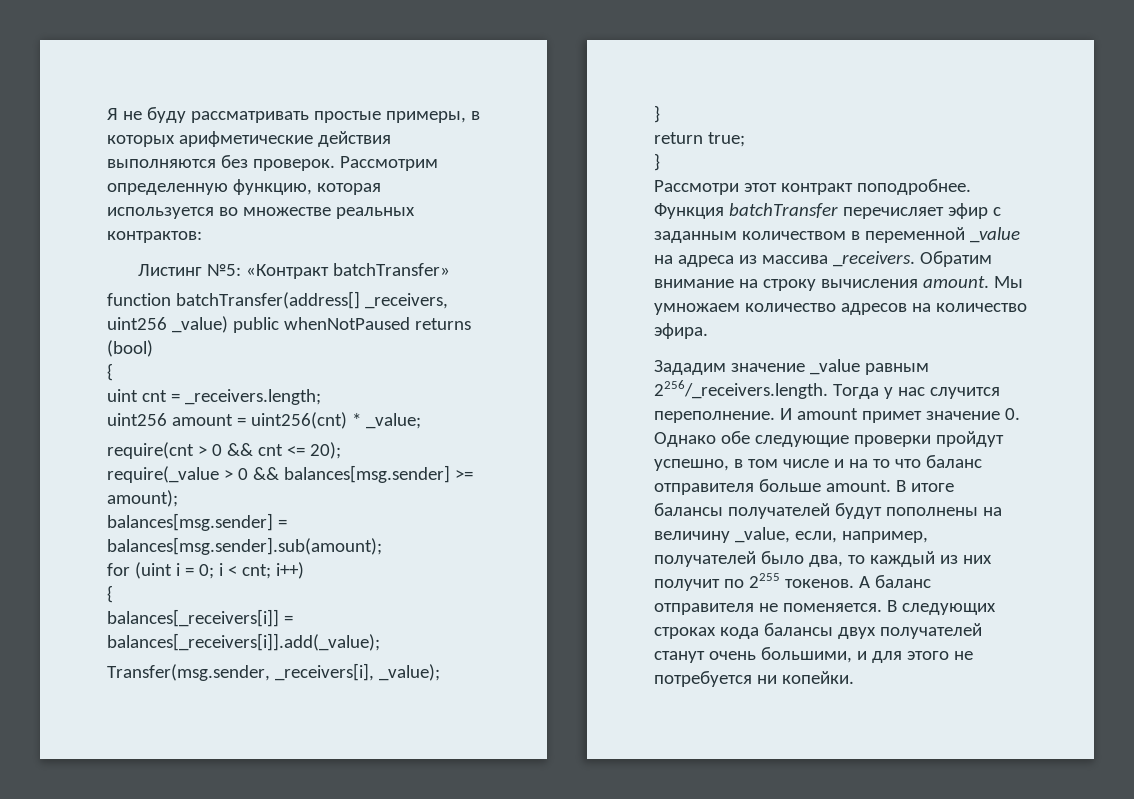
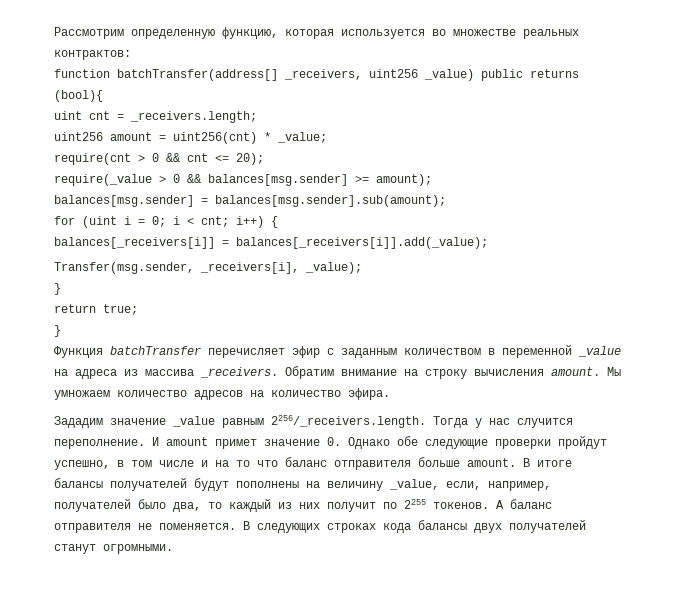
[107,107,480,123] [107,131,391,147] [107,155,335,171] Я не буду рассматривать простые примеры, в которых арифметические действия выполняются без проверок. -> (54, 33) none
[137,263,450,279] // Листинг №5: «Контракт batchTransfer» -> (131, 55) none
[283,317,471,330] [107,340,153,357] [107,363,113,381] whenNotPaused returns (bool) // { -> [530,69,579,78] [54,90,103,102] returns (bool){
(304, 570) // -> (264, 222) none
[654,179,971,195] Рассмотри этот контракт поподробнее. -> (61, 331) none
[708,647,973,663] [654,671,854,687] очень большими, и для этого не потребуется ни копейки. -> [103,544,173,554] огромными.

